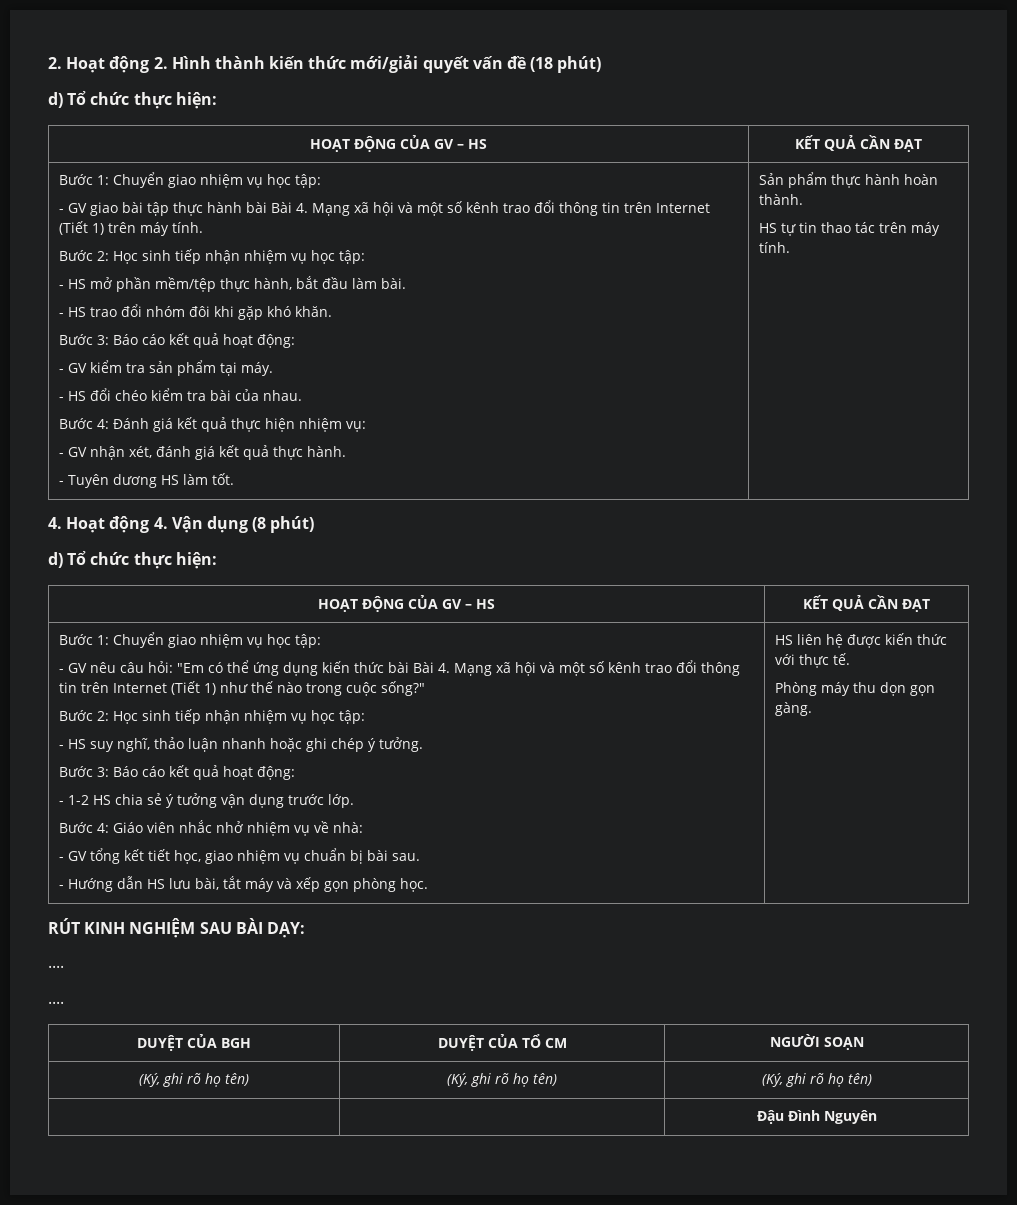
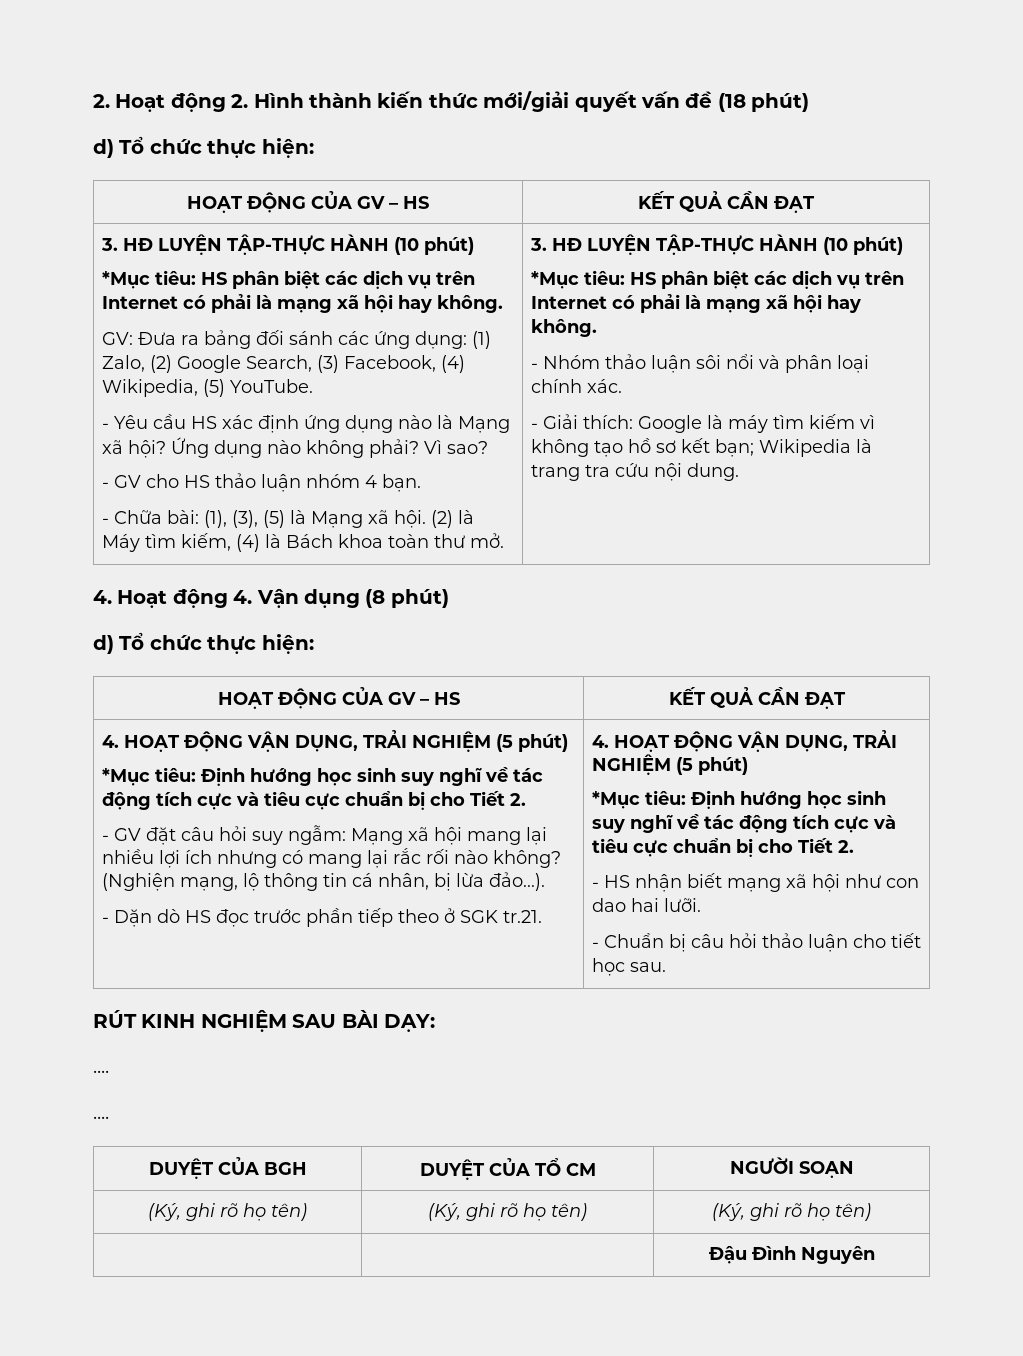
[58,172,321,188] [58,200,710,216] [58,221,203,236] [58,249,365,264] [58,276,406,292] [58,304,332,320] [58,333,295,348] [58,360,273,376] [58,388,302,401] [58,417,366,432] [58,445,346,460] [58,473,234,488] [758,172,938,188] [758,194,803,205] [758,222,940,236] [758,242,790,253] Bước 1: Chuyển giao nhiệm vụ học tập: // - GV giao bài tập thực hành bài Bài 4. Mạng xã hội và một số kênh trao đổi thông tin trên Internet (Tiết 1) trên máy tính. // Bước 2: Học sinh tiếp nhận nhiệm vụ học tập: // - HS mở phần mềm/tệp thực hành, bắt đầu làm bài. // - HS trao đổi nhóm đôi khi gặp khó khăn. // Bước 3: Báo cáo kết quả hoạt động: // - GV kiểm tra sản phẩm tại máy. // - HS đổi chéo kiểm tra bài của nhau. // Bước 4: Đánh giá kết quả thực hiện nhiệm vụ: // - GV nhận xét, đánh giá kết quả thực hành. // - Tuyên dương HS làm tốt. | Sản phẩm thực hành hoàn thành. // HS tự tin thao tác trên máy tính. -> [100,234,474,255] [101,270,475,289] [101,294,503,313] [101,330,491,349] [101,355,465,373] [101,379,313,397] [101,414,510,433] [101,437,488,458] [101,473,421,492] [101,510,474,528] [101,533,504,552] [529,234,903,255] [530,270,904,289] [530,294,861,313] [530,319,597,337] [530,354,869,373] [530,379,622,393] [530,414,875,433] [530,438,872,457] [530,463,739,481] 3. HĐ LUYỆN TẬP-THỰC HÀNH (10 phút) // *Mục tiêu: HS phân biệt các dịch vụ trên Internet có phải là mạng xã hội hay không. // GV: Đưa ra bảng đối sánh các ứng dụng: (1) Zalo, (2) Google Search, (3) Facebook, (4) Wikipedia, (5) YouTube. // - Yêu cầu HS xác định ứng dụng nào là Mạng xã hội? Ứng dụng nào không phải? Vì sao? // - GV cho HS thảo luận nhóm 4 bạn. // - Chữa bài: (1), (3), (5) là Mạng xã hội. (2) là Máy tìm kiếm, (4) là Bách khoa toàn thư mở. | 3. HĐ LUYỆN TẬP-THỰC HÀNH (10 phút) // *Mục tiêu: HS phân biệt các dịch vụ trên Internet có phải là mạng xã hội hay không. // - Nhóm thảo luận sôi nổi và phân loại chính xác. // - Giải thích: Google là máy tìm kiếm vì không tạo hồ sơ kết bạn; Wikipedia là trang tra cứu nội dung.
[58,632,321,648] [58,660,740,676] [58,681,425,696] [58,709,365,724] [58,737,423,752] [58,765,295,780] [58,793,354,808] [58,820,363,836] [58,848,420,864] [58,876,428,892] [774,633,947,648] [774,653,850,668] [774,682,935,696] [774,702,812,716] Bước 1: Chuyển giao nhiệm vụ học tập: // - GV nêu câu hỏi: "Em có thể ứng dụng kiến thức bài Bài 4. Mạng xã hội và một số kênh trao đổi thông tin trên Internet (Tiết 1) như thế nào trong cuộc sống?" // Bước 2: Học sinh tiếp nhận nhiệm vụ học tập: // - HS suy nghĩ, thảo luận nhanh hoặc ghi chép ý tưởng. // Bước 3: Báo cáo kết quả hoạt động: // - 1-2 HS chia sẻ ý tưởng vận dụng trước lớp. // Bước 4: Giáo viên nhắc nhở nhiệm vụ về nhà: // - GV tổng kết tiết học, giao nhiệm vụ chuẩn bị bài sau. // - Hướng dẫn HS lưu bài, tắt máy và xếp gọn phòng học. | HS liên hệ được kiến thức với thực tế. // Phòng máy thu dọn gọn gàng. -> [101,730,568,752] [101,767,543,786] [101,790,526,810] [101,825,547,845] [101,848,561,868] [101,872,545,891] [101,908,542,927] [591,730,897,752] [591,754,748,775] [591,790,886,809] [591,814,896,833] [591,837,854,857] [591,873,919,892] [591,898,701,912] [591,933,921,952] [591,958,666,976] 4. HOẠT ĐỘNG VẬN DỤNG, TRẢI NGHIỆM (5 phút) // *Mục tiêu: Định hướng học sinh suy nghĩ về tác động tích cực và tiêu cực chuẩn bị cho Tiết 2. // - GV đặt câu hỏi suy ngẫm: Mạng xã hội mang lại nhiều lợi ích nhưng có mang lại rắc rối nào không? (Nghiện mạng, lộ thông tin cá nhân, bị lừa đảo...). // - Dặn dò HS đọc trước phần tiếp theo ở SGK tr.21. | 4. HOẠT ĐỘNG VẬN DỤNG, TRẢI NGHIỆM (5 phút) // *Mục tiêu: Định hướng học sinh suy nghĩ về tác động tích cực và tiêu cực chuẩn bị cho Tiết 2. // - HS nhận biết mạng xã hội như con dao hai lưỡi. // - Chuẩn bị câu hỏi thảo luận cho tiết học sau.

